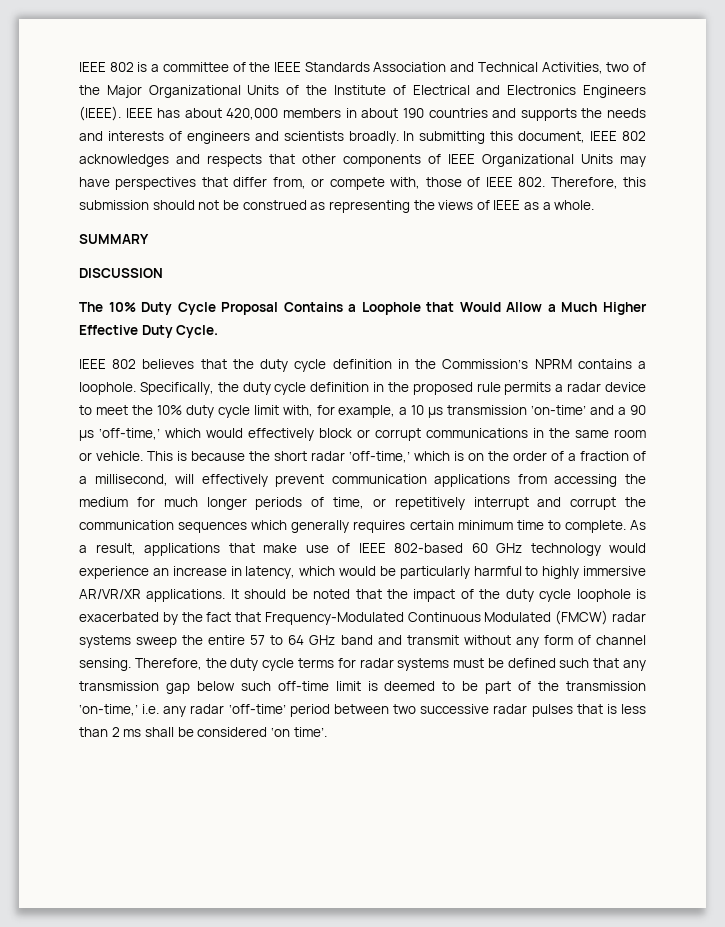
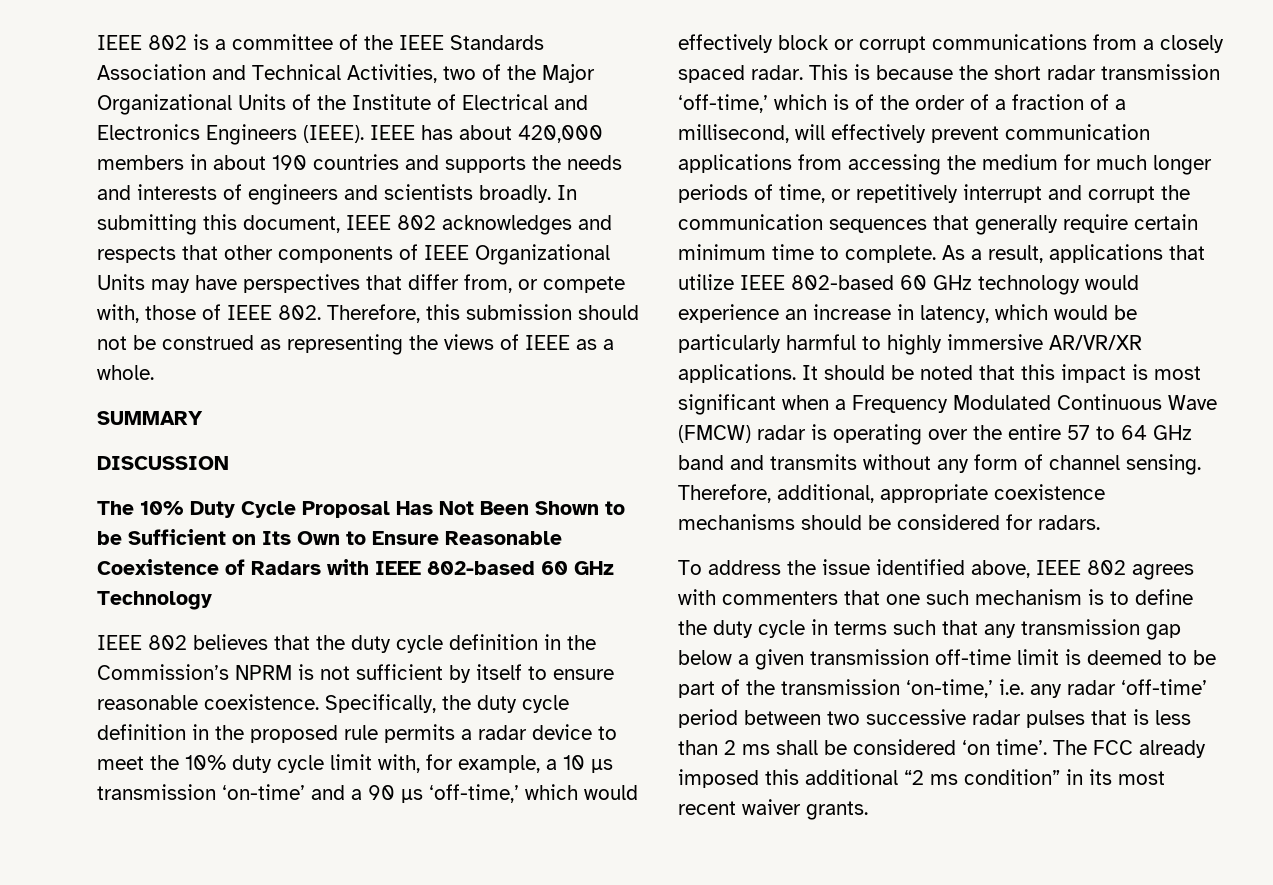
[283,302,648,315] [79,325,219,338] Contains a Loophole that Would Allow a Much Higher Effective Duty Cycle. -> [396,501,625,515] [97,529,562,545] [97,559,614,575] [97,591,212,610] Has Not Been Shown to be Sufficient on Its Own to Ensure Reasonable Coexistence of Radars with IEEE 802-based 60 GHz Technology
[577,359,646,369] [79,382,136,395] contains a loophole. -> [298,664,614,683] [97,694,319,710] is not sufficient by itself to ensure reasonable coexistence.
[533,428,646,438] [79,451,143,461] in the same room or vehicle. -> [1093,34,1224,53] [678,65,803,83] from a closely spaced radar.
(345, 456) none -> [1101,64,1220,80] transmission
[468,453,484,461] on -> [855,94,874,110] of
[251,520,406,533] which generally requires -> [933,214,1128,235] that generally require
[263,543,350,553] make use of -> [678,274,734,290] utilize
[387,589,647,602] [79,610,646,625] [79,635,178,648] the impact of the duty cycle loophole is exacerbated by the fact that Frequency-Modulated Continuous Modulated (FMCW) radar systems sweep -> [1021,364,1201,383] [678,394,1217,415] [678,424,968,445] this impact is most significant when a Frequency Modulated Continuous Wave (FMCW) radar is operating over
[406,635,459,645] transmit -> [770,454,857,470] transmits
[205,658,556,671] the duty cycle terms for radar systems must be defined -> [777,484,1105,503] [678,514,1100,530] [678,559,1194,580] [678,589,1193,605] [678,619,887,638] additional, appropriate coexistence mechanisms should be considered for radars. // To address the issue identified above, IEEE 802 agrees with commenters that one such mechanism is to define the duty cycle in terms
[240,681,271,691] such -> [738,649,929,670] a given transmission
(327, 732) none -> [1053,740,1206,758] [678,769,1165,788] [678,799,868,820] The FCC already imposed this additional “2 ms condition” in its most recent waiver grants.

